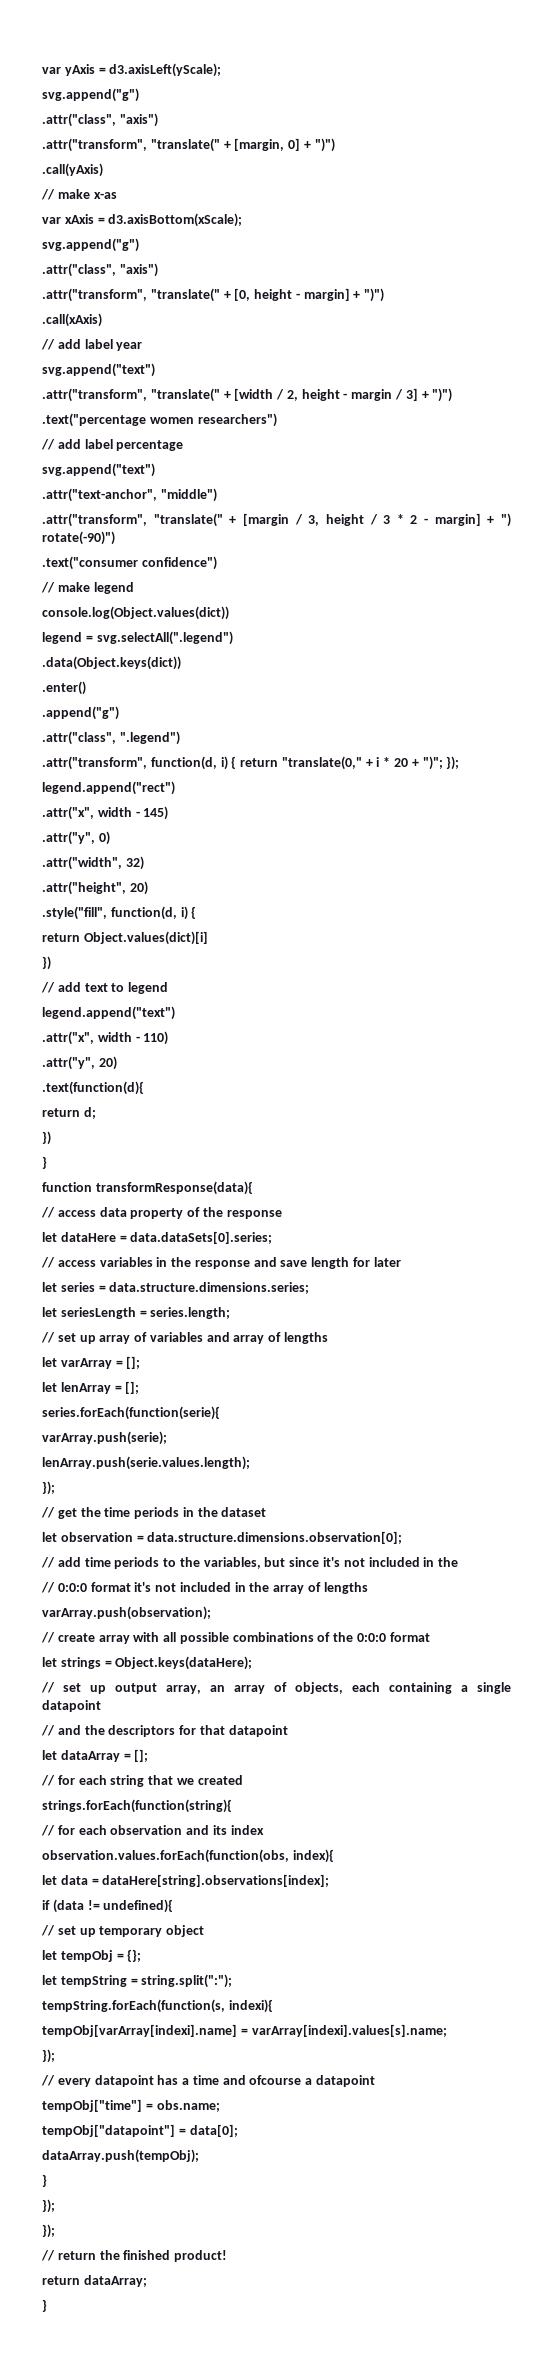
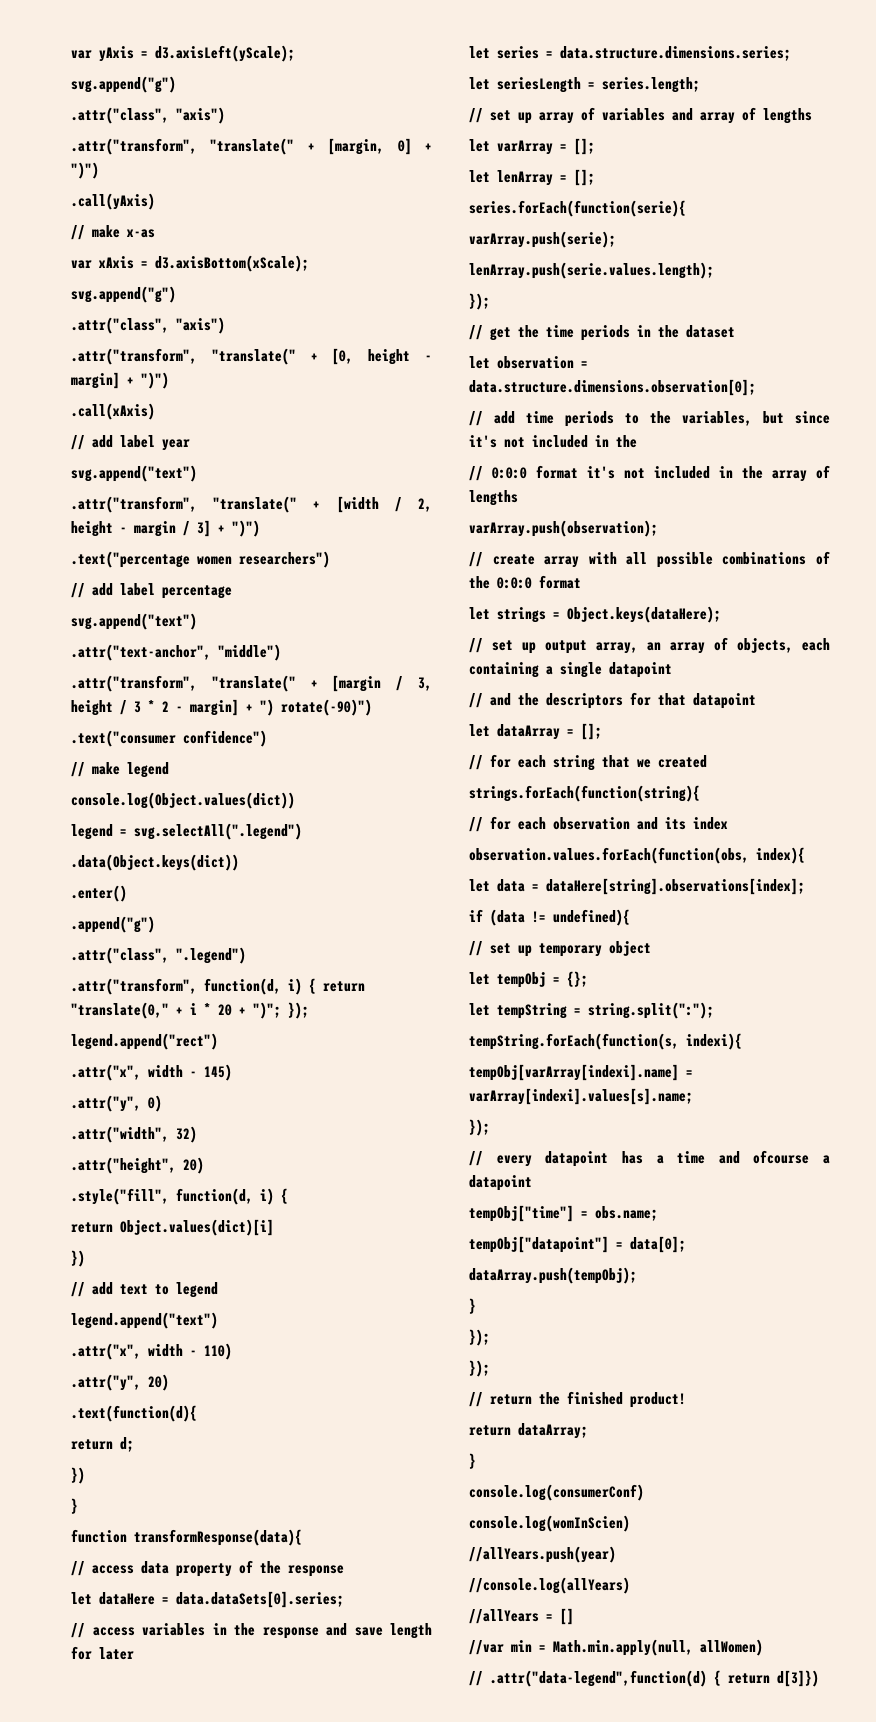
(47, 2305) none -> [469,1484,644,1501] [469,1515,630,1532] [469,1546,616,1563] [469,1577,630,1594] [469,1608,574,1625] [469,1639,763,1656] [469,1670,819,1687] // console.log(consumerConf) // console.log(womInScien) // //allYears.push(year) // //console.log(allYears) // //allYears = [] // //var min = Math.min.apply(null, allWomen) // // .attr("data-legend",function(d) { return d[3]})

